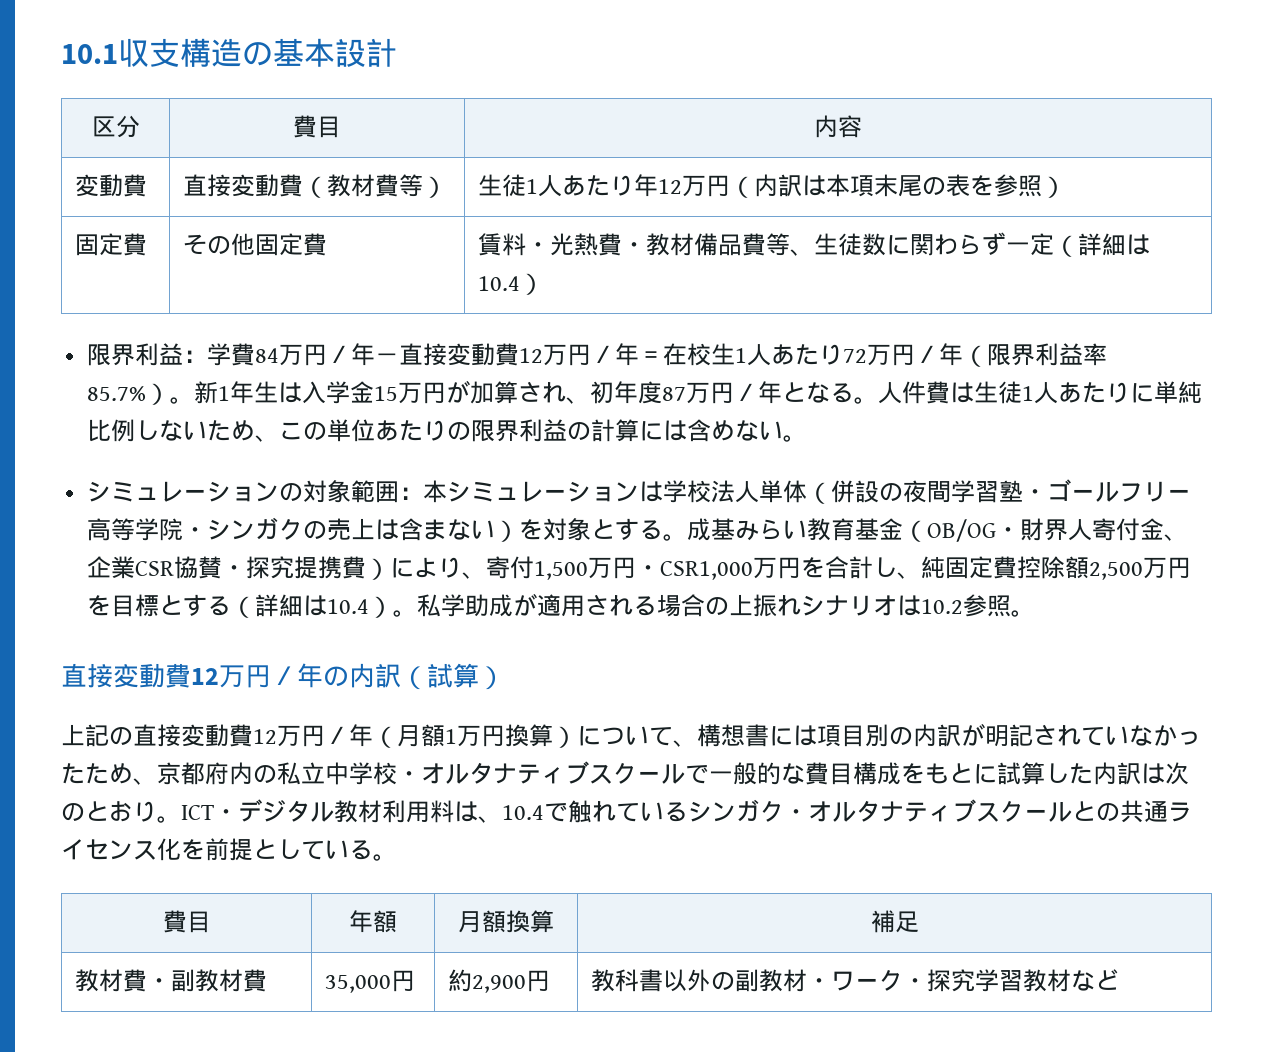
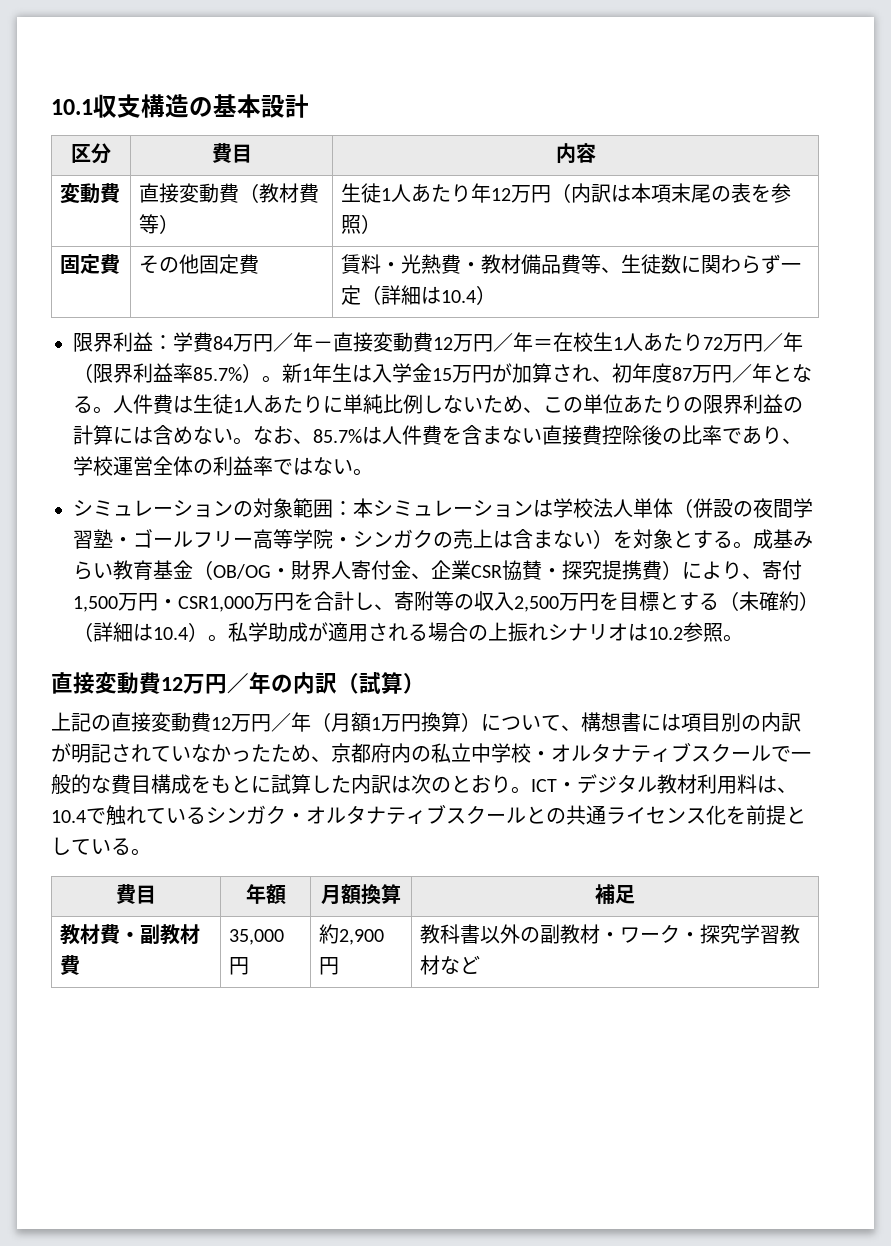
(808, 438) none -> [253,425,802,445] [73,456,373,476] なお、85.7%は人件費を含まない直接費控除後の比率であり、学校運営全体の利益率ではない。
[921,556,1090,579] 純固定費控除額 -> [394,591,514,611] 寄附等の収入
(256, 607) none -> [739,591,819,611] [73,622,93,642] 未確約）（

